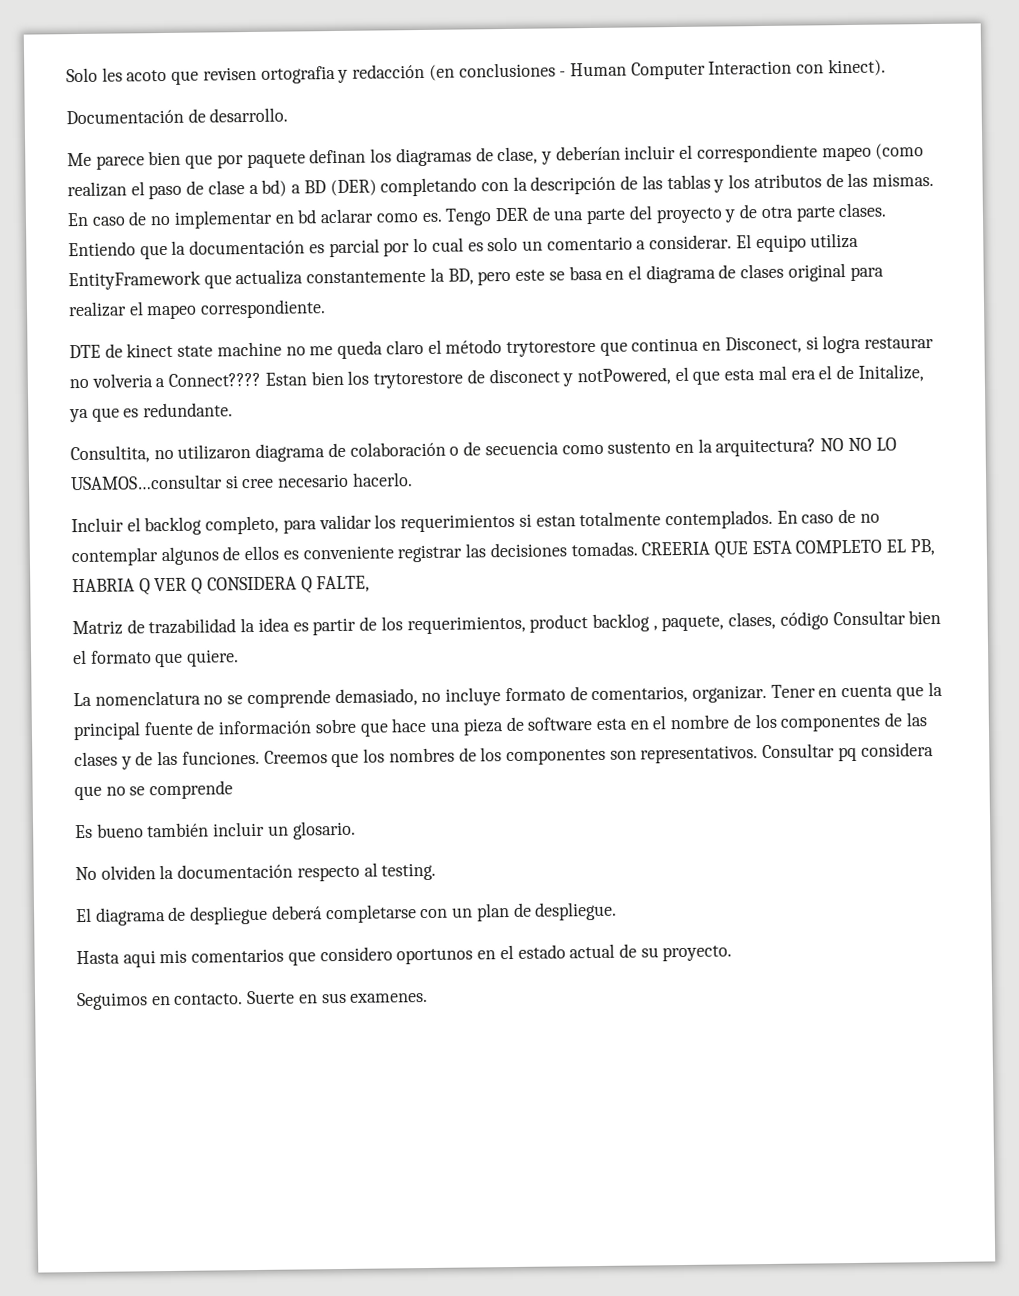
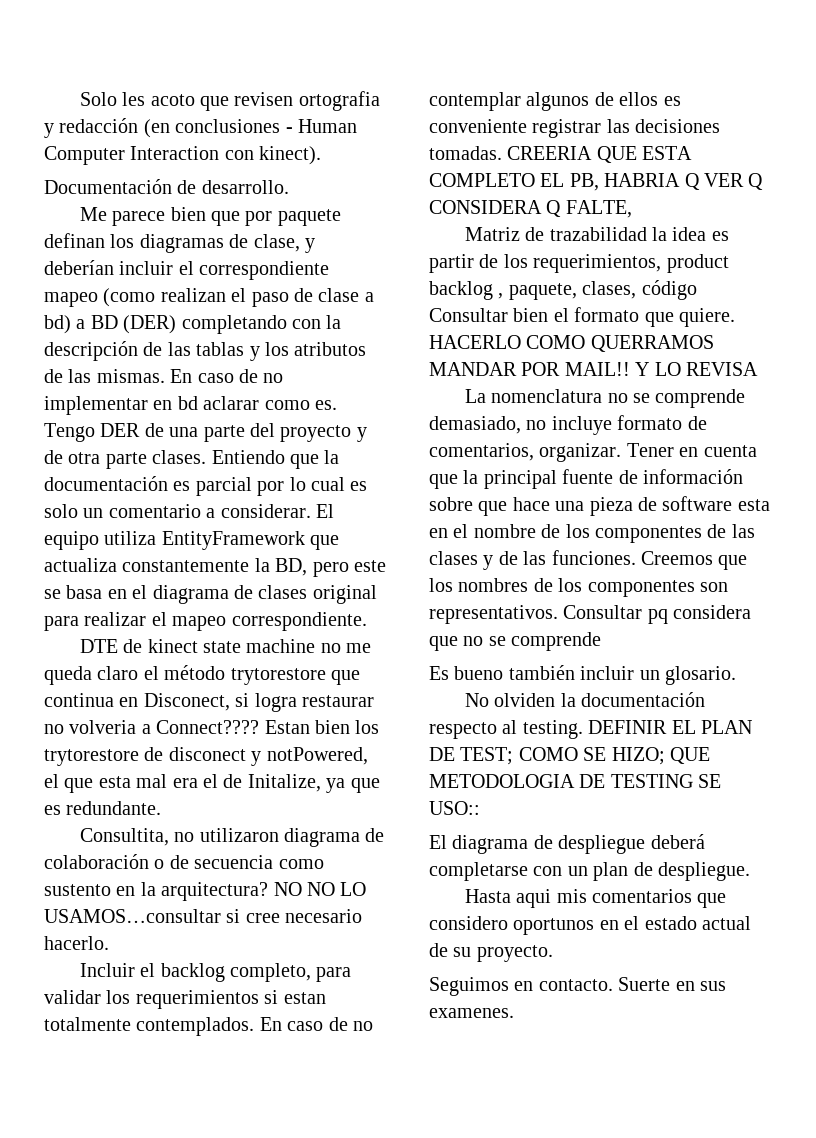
(240, 658) none -> [429,335,714,352] [429,362,758,376] HACERLO COMO QUERRAMOS MANDAR POR MAIL!! Y LO REVISA
(437, 871) none -> [588,720,752,734] [429,747,710,765] [429,774,722,788] [429,801,480,815] DEFINIR EL PLAN DE TEST; COMO SE HIZO; QUE METODOLOGIA DE TESTING SE USO::

